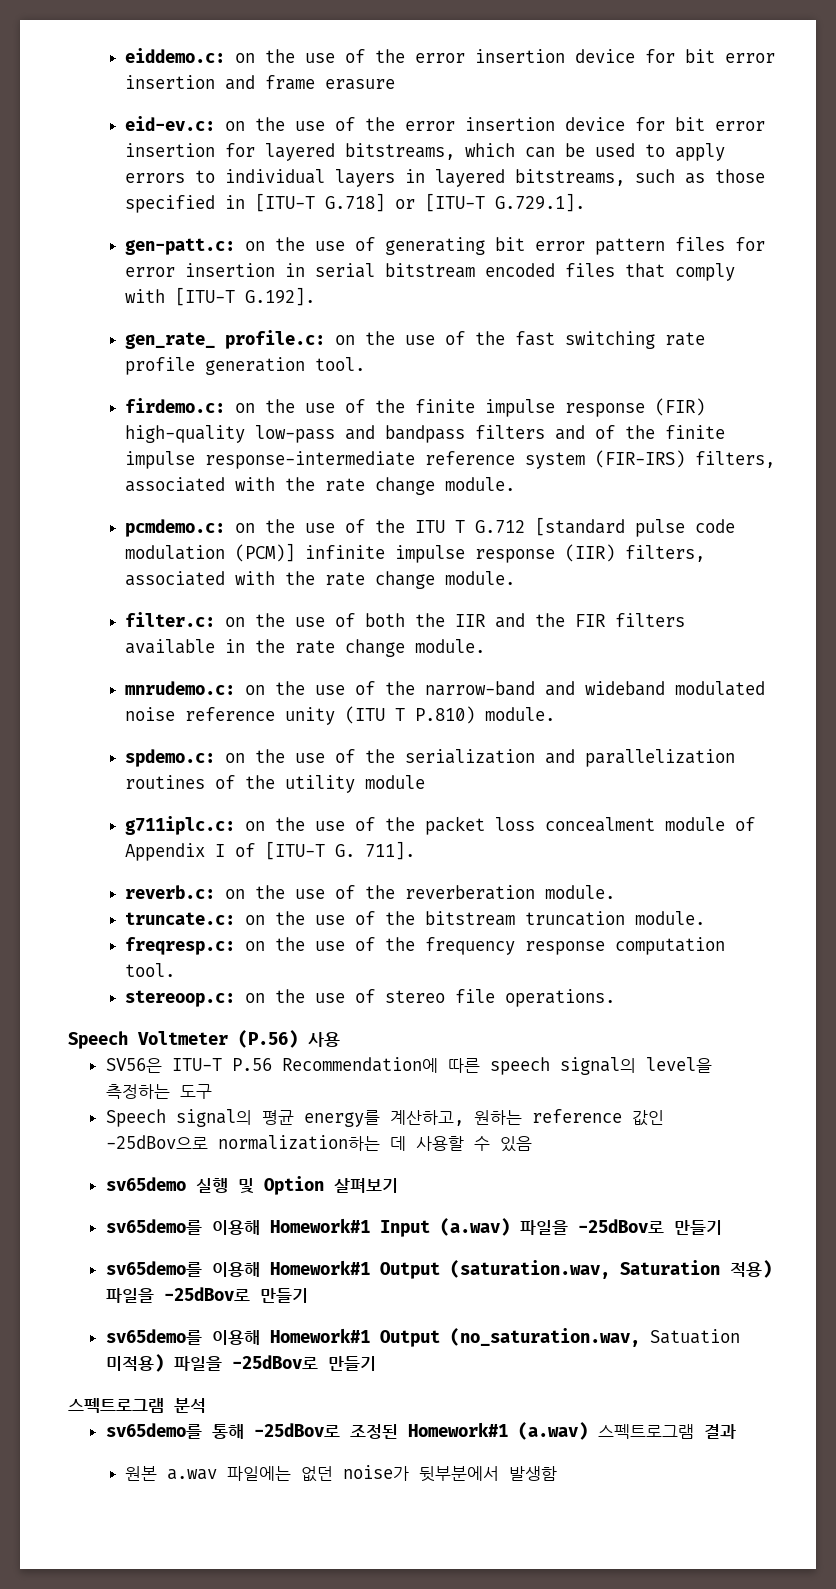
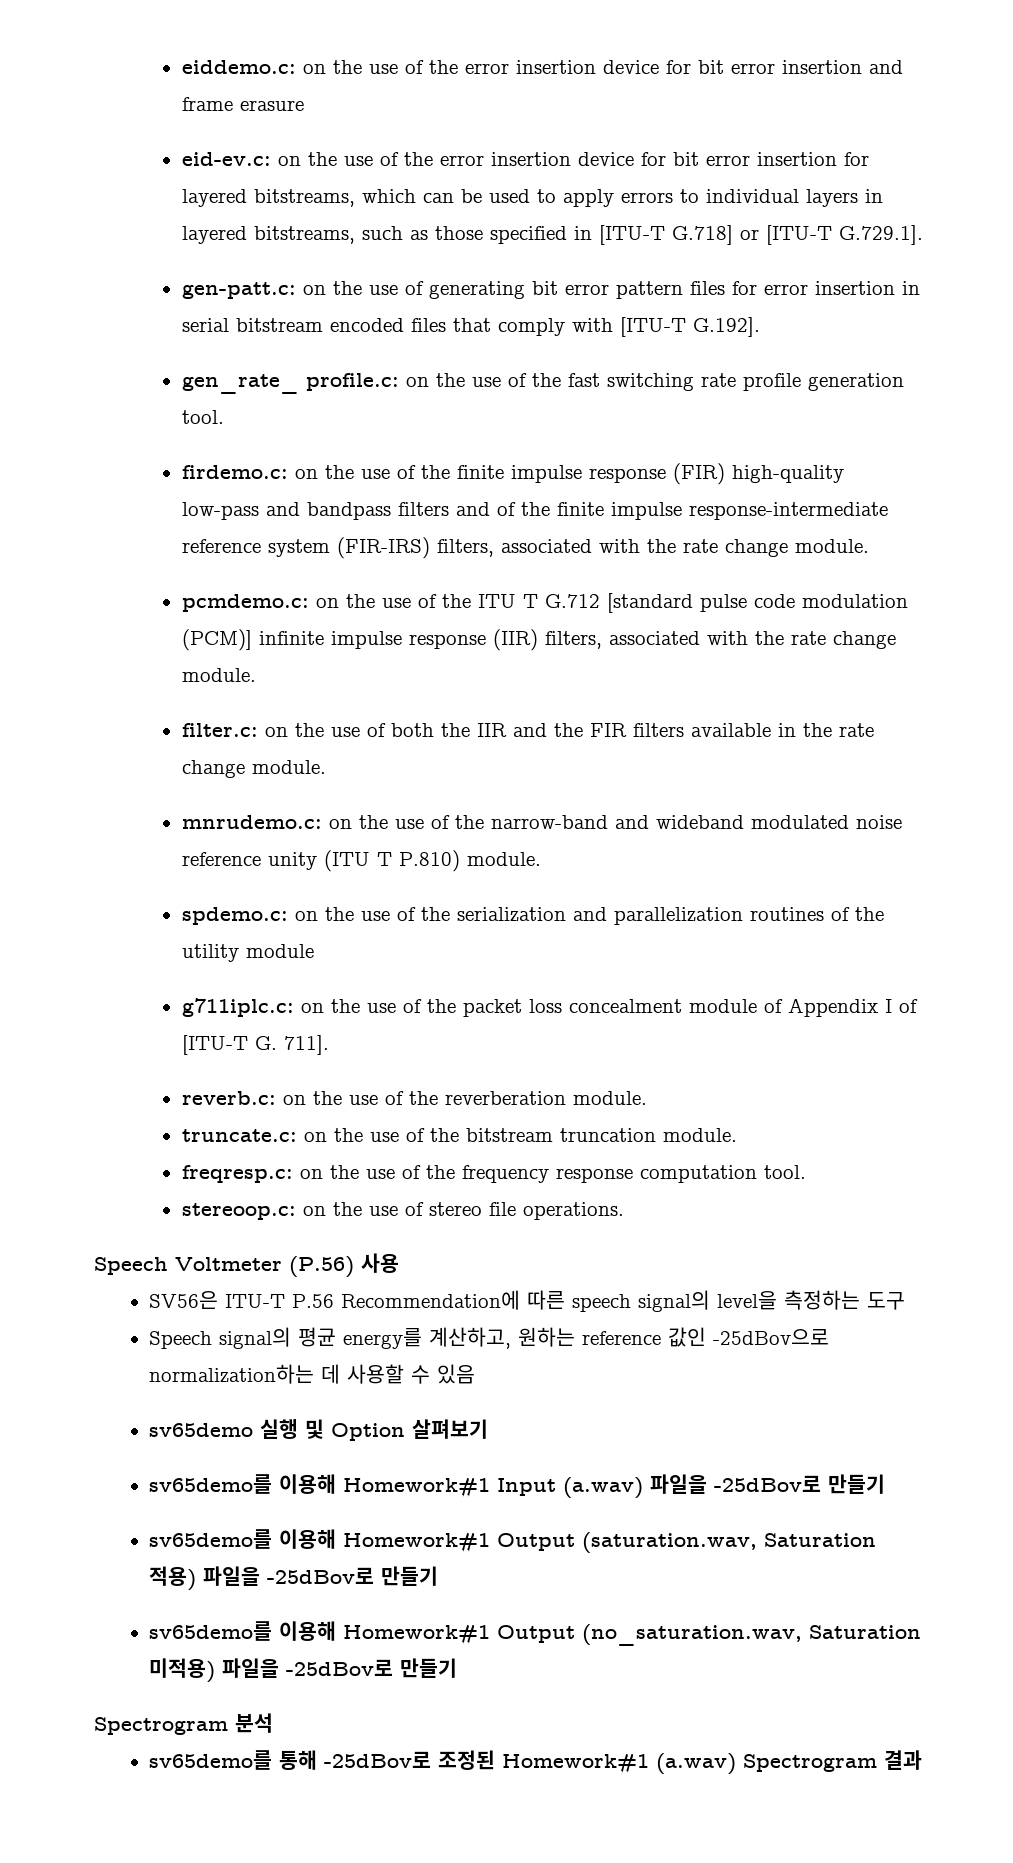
[649,1329,740,1344] Satuation -> [809,1625,922,1639] Saturation
[68,1398,164,1413] 스펙트로그램 -> [94,1717,228,1735] Spectrogram
[597,1424,694,1439] 스펙트로그램 -> [743,1754,878,1772] Spectrogram
[124,1465,557,1482] // 원본 a.wav 파일에는 없던 noise가 뒷부분에서 발생함 -> (923, 1760) none

